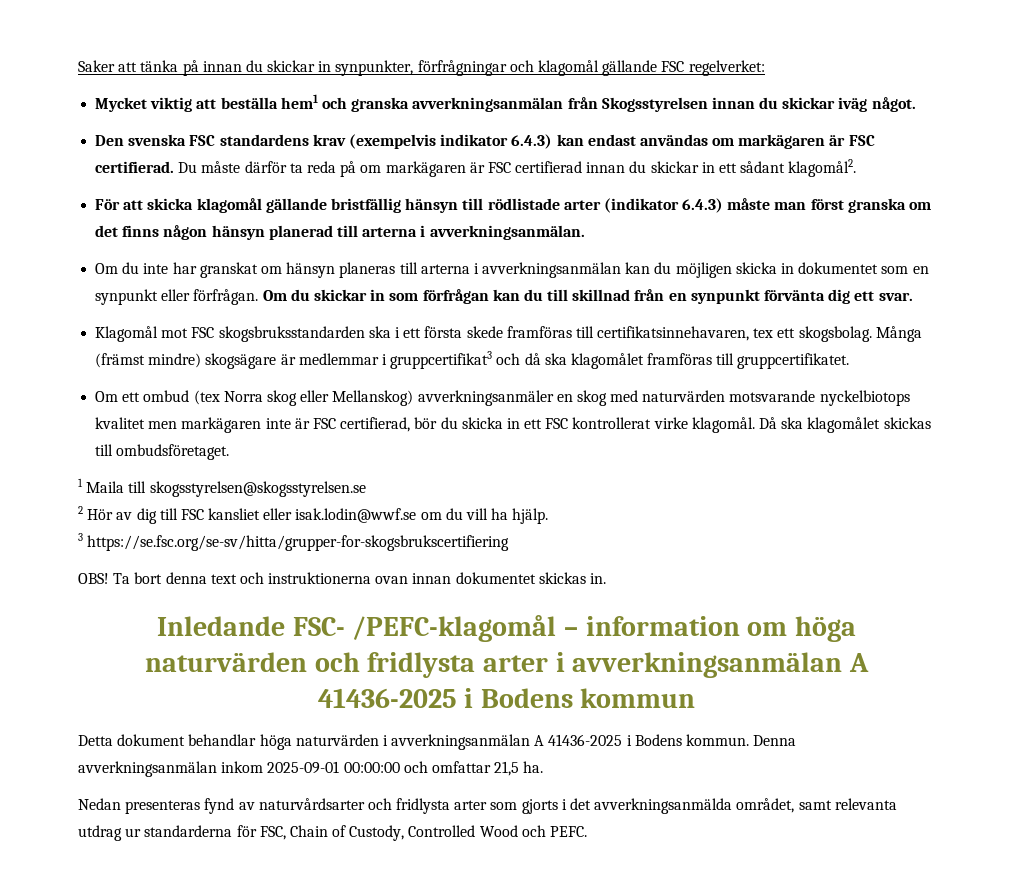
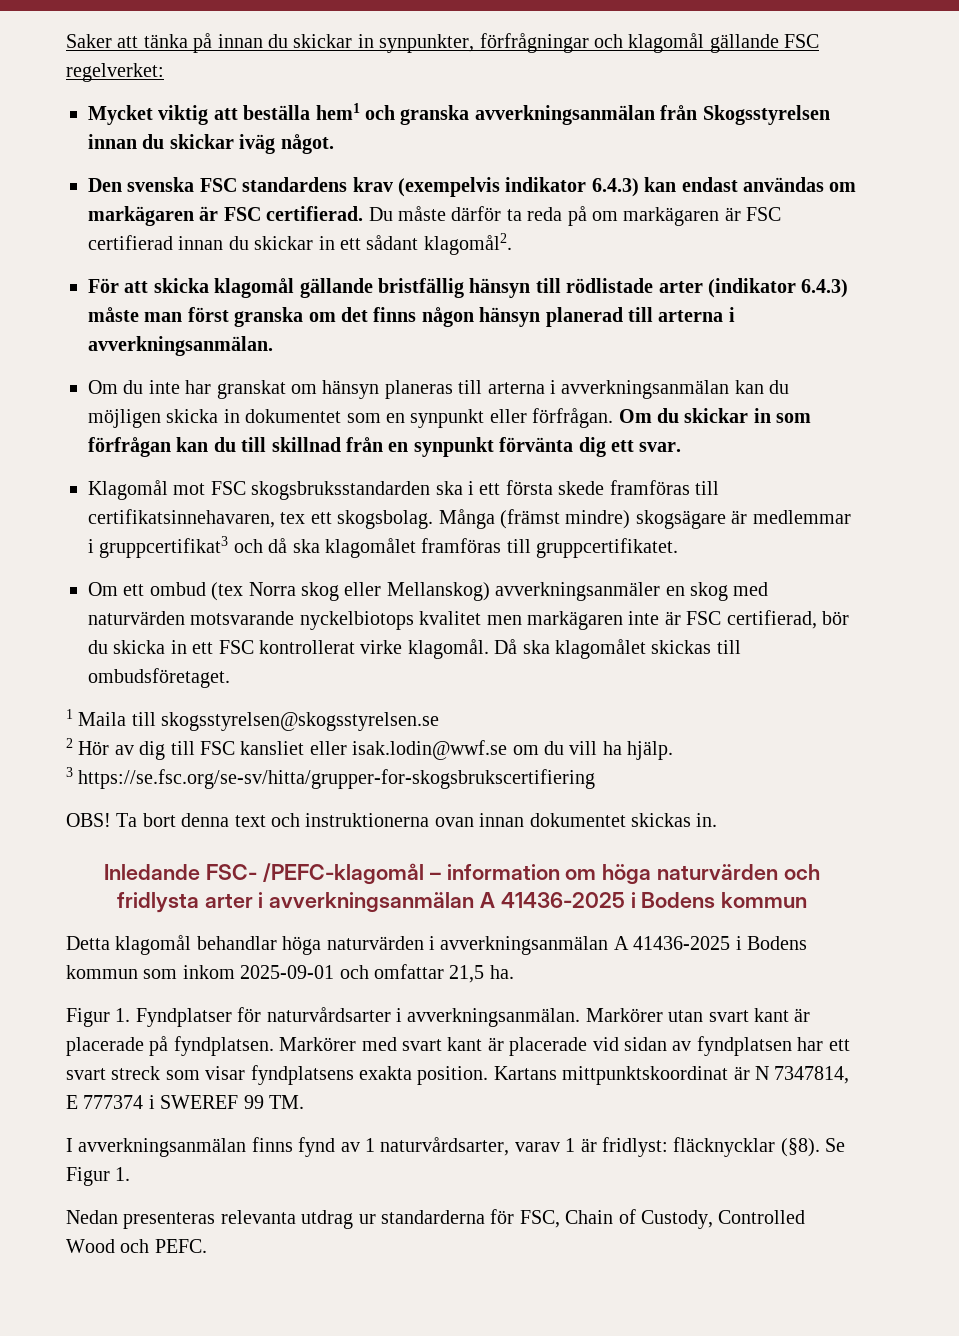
[117,734,186,746] dokument -> [115,935,192,955] klagomål
[686,734,797,746] [78,761,217,777] kommun. Denna avverkningsanmälan -> [66,965,178,979] kommun som
[343,762,400,773] 00:00:00 -> (335, 972) none
[78,798,832,814] Nedan presenteras fynd av naturvårdsarter och fridlysta arter som gjorts i det avverkningsanmälda området, samt -> [66,1007,811,1027] [66,1036,850,1056] [66,1065,850,1085] [66,1095,304,1109] [66,1137,846,1157] [66,1167,131,1186] [66,1210,216,1229] Figur 1. Fyndplatser för naturvårdsarter i avverkningsanmälan. Markörer utan svart kant är placerade på fyndplatsen. Markörer med svart kant är placerade vid sidan av fyndplatsen har ett svart streck som visar fyndplatsens exakta position. Kartans mittpunktskoordinat är N 7347814, E 777374 i SWEREF 99 TM. // I avverkningsanmälan finns fynd av 1 naturvårdsarter, varav 1 är fridlyst: fläcknycklar (§8). Se Figur 1. // Nedan presenteras

